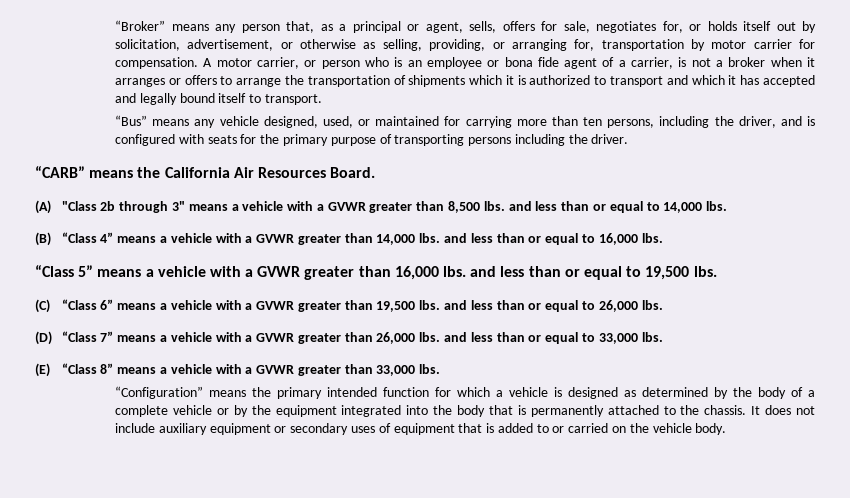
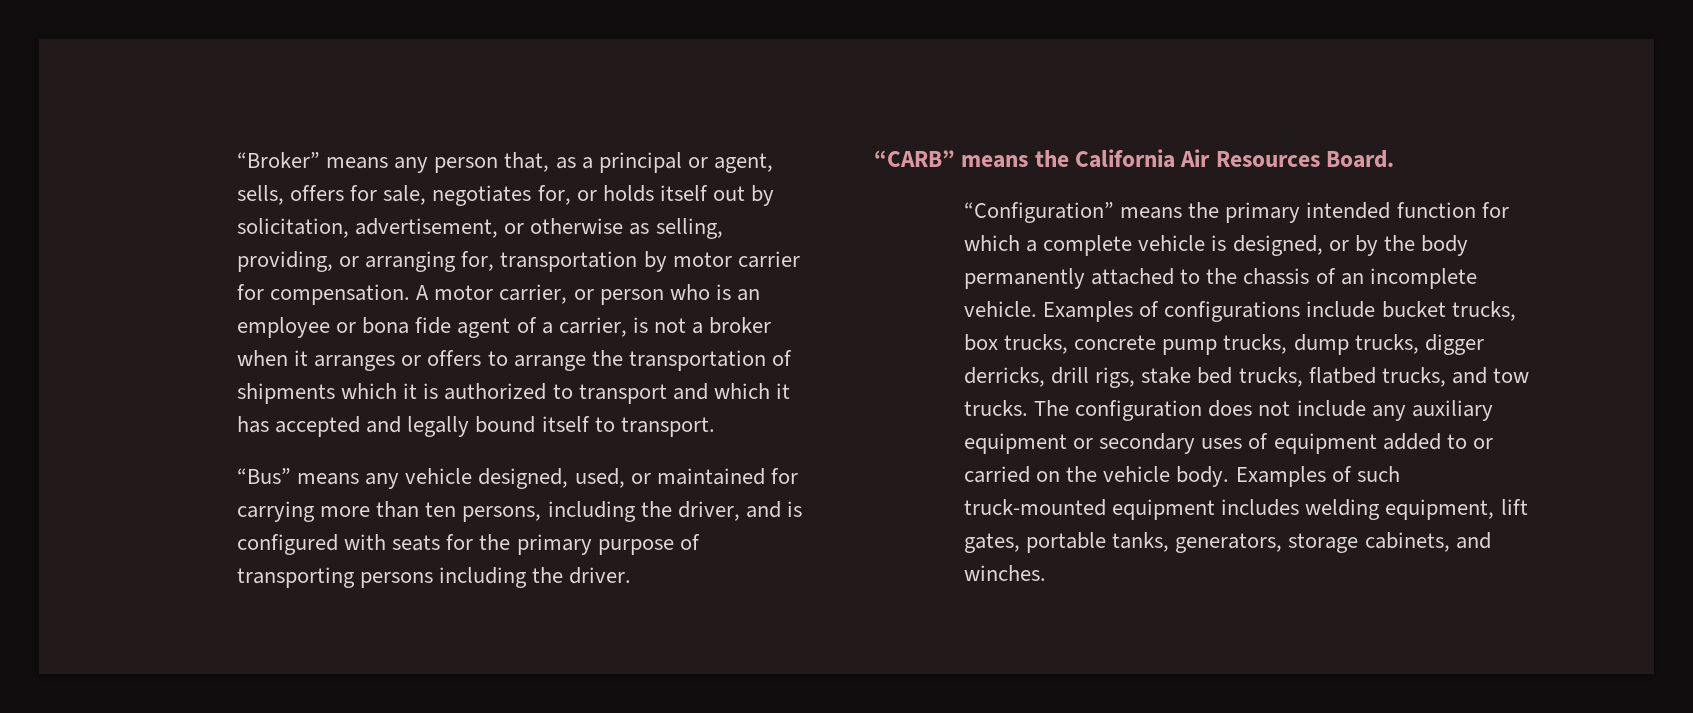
[35,200,728,214] [35,232,663,246] [35,265,717,280] [35,299,663,313] [35,331,663,345] [35,363,441,377] // (A) "Class 2b through 3" means a vehicle with a GVWR greater than 8,500 lbs. and less than or equal to 14,000 lbs. // (B) “Class 4” means a vehicle with a GVWR greater than 14,000 lbs. and less than or equal to 16,000 lbs. // “Class 5” means a vehicle with a GVWR greater than 16,000 lbs. and less than or equal to 19,500 lbs. // (C) “Class 6” means a vehicle with a GVWR greater than 19,500 lbs. and less than or equal to 26,000 lbs. // (D) “Class 7” means a vehicle with a GVWR greater than 26,000 lbs. and less than or equal to 33,000 lbs. // (E) “Class 8” means a vehicle with a GVWR greater than 33,000 lbs. -> (1395, 159) none
(504, 393) none -> [1043,235,1133,256] complete
[568,387,815,399] [115,405,761,417] designed as determined by the body of a complete vehicle or by the equipment integrated into the body that is permanently attached to the chassis. It -> [1232,235,1468,256] [964,268,1477,289] [964,301,1516,322] [964,334,1484,355] [964,367,1529,388] [964,400,1203,421] designed, or by the body permanently attached to the chassis of an incomplete vehicle. Examples of configurations include bucket trucks, box trucks, concrete pump trucks, dump trucks, digger derricks, drill rigs, stake bed trucks, flatbed trucks, and tow trucks. The configuration
(156, 428) none -> [1371,405,1406,421] any
[458,423,495,433] that is -> (1377, 443) none
(727, 429) none -> [1235,466,1400,487] [964,499,1528,520] [964,532,1491,553] [964,565,1047,581] Examples of such truck-mounted equipment includes welding equipment, lift gates, portable tanks, generators, storage cabinets, and winches.

